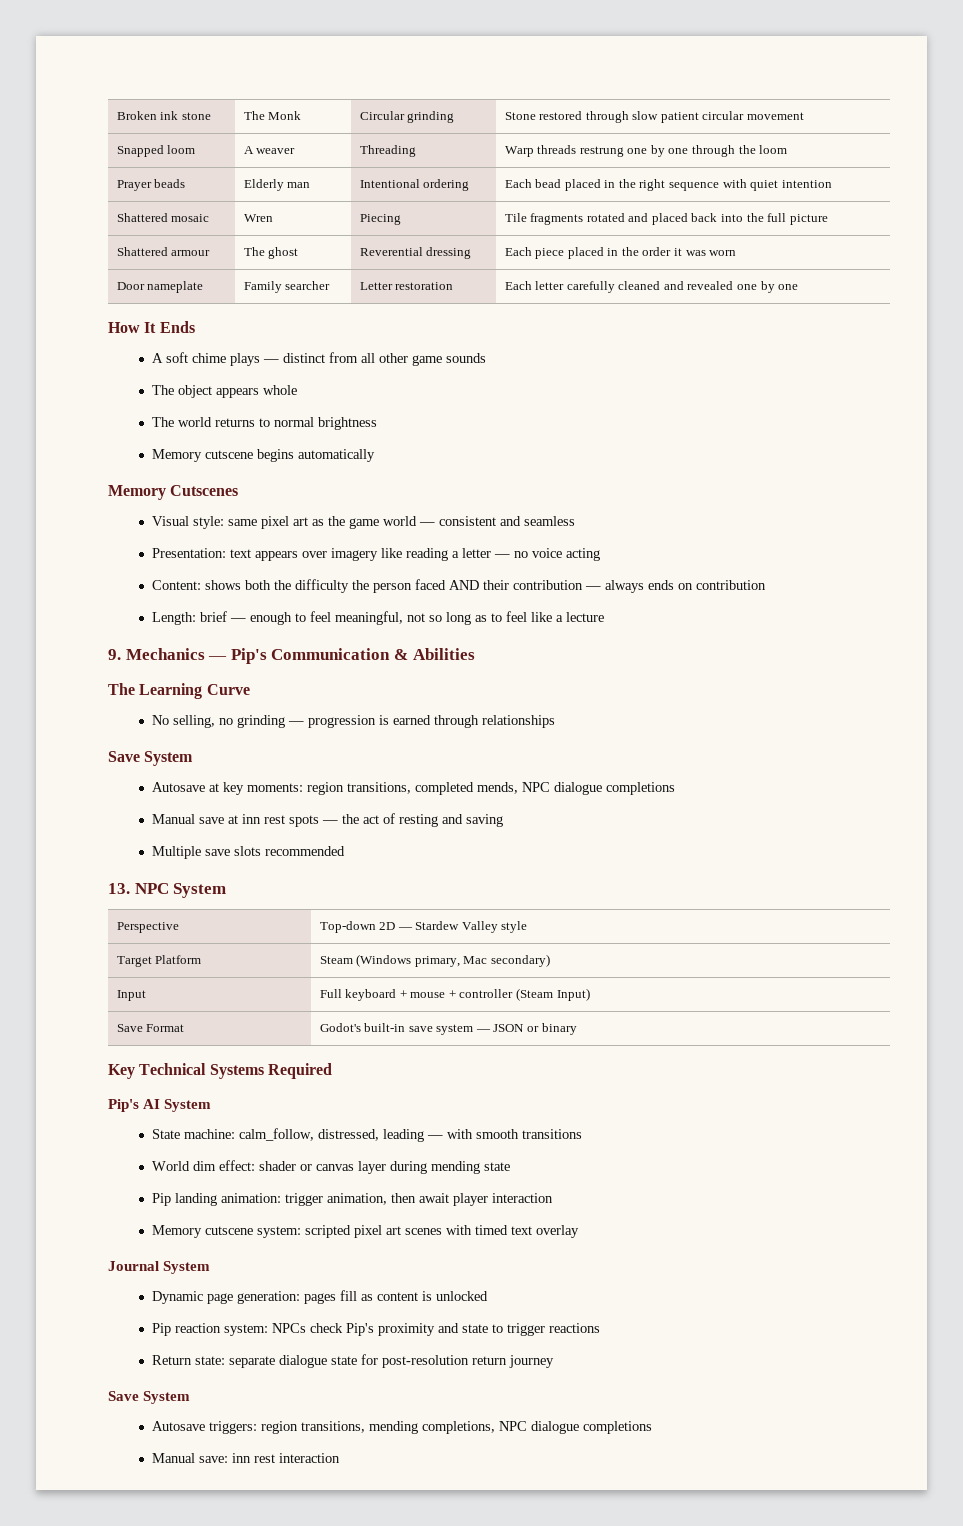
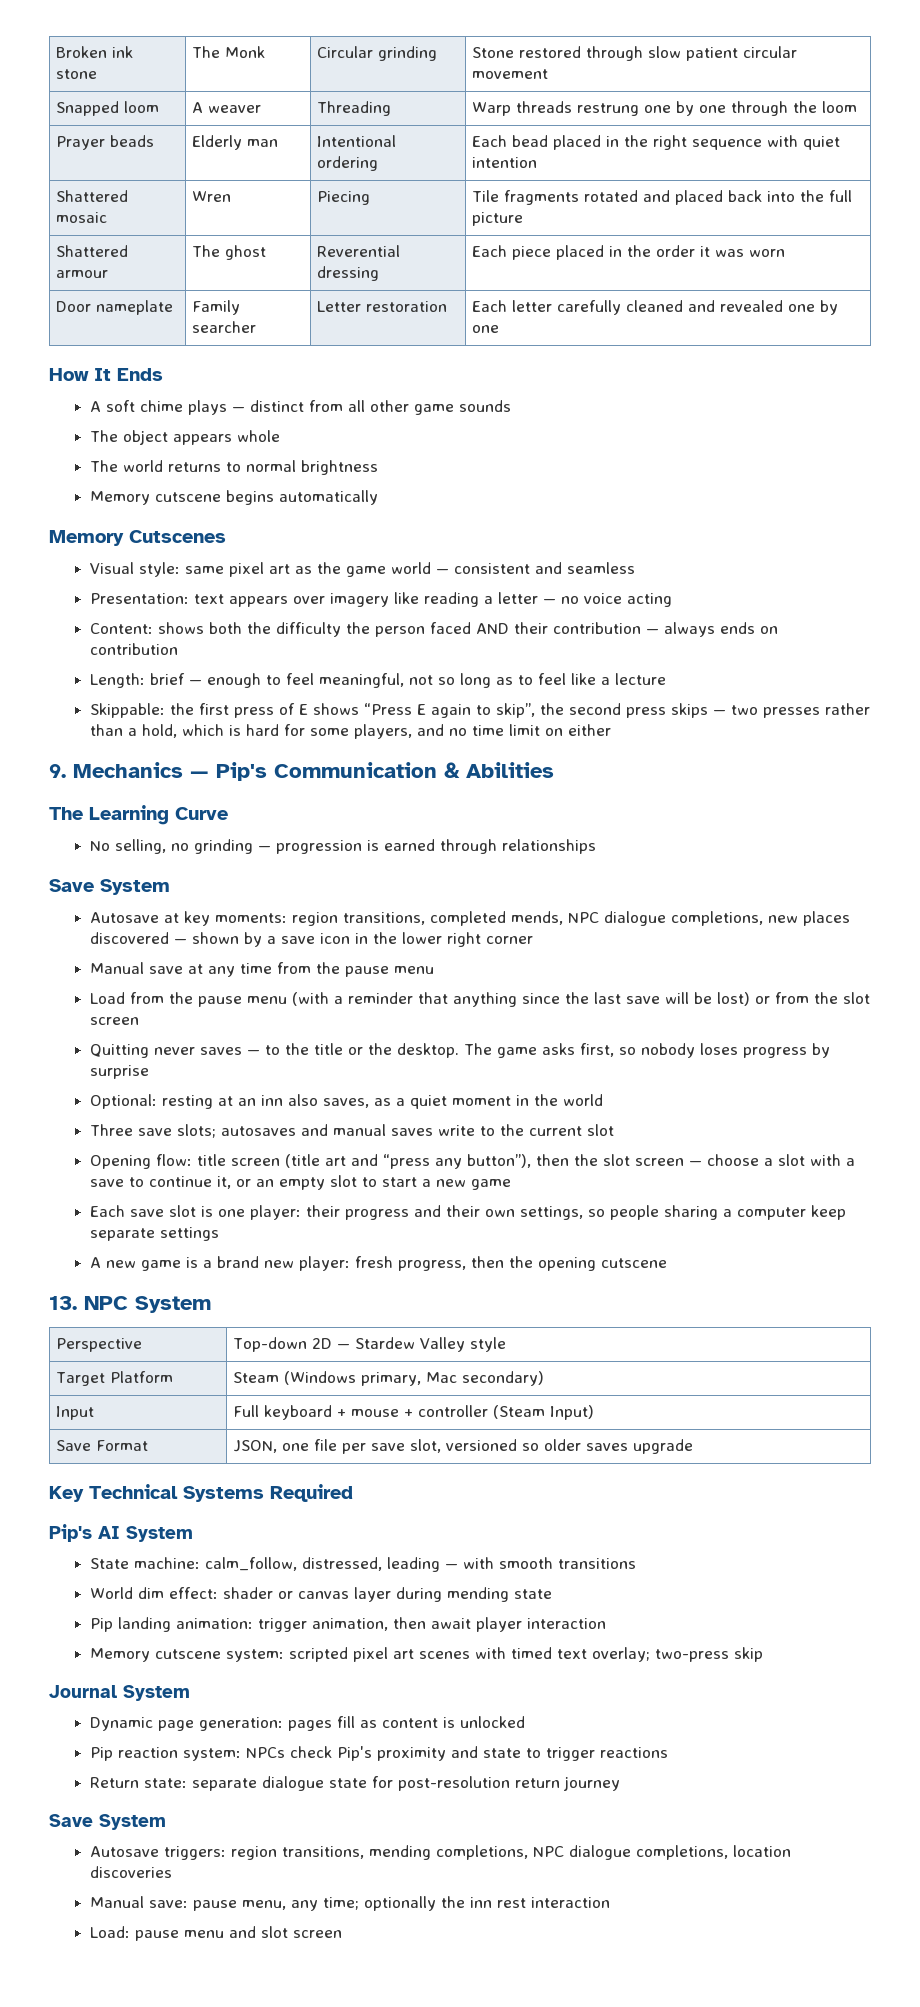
(605, 617) none -> [90,703,871,718] [90,724,612,739] // Skippable: the first press of E shows “Press E again to skip”, the second press skips — two presses rather than a hold, which is hard for some players, and no time limit on either
[606,782,676,795] [152,813,504,827] [152,846,346,859] completions // Manual save at inn rest spots — the act of resting and saving // Multiple save slots recommended -> [671,911,851,926] [90,932,534,947] [90,962,435,977] [90,992,871,1007] [90,1017,140,1025] [90,1043,831,1058] [90,1065,150,1079] [90,1094,604,1109] [90,1124,615,1138] [90,1154,856,1169] [90,1175,512,1190] [90,1205,847,1220] [90,1227,220,1241] [90,1256,668,1271] completions, new places discovered — shown by a save icon in the lower right corner // Manual save at any time from the pause menu // Load from the pause menu (with a reminder that anything since the last save will be lost) or from the slot screen // Quitting never saves — to the title or the desktop. The game asks first, so nobody loses progress by surprise // Optional: resting at an inn also saves, as a quiet moment in the world // Three save slots; autosaves and manual saves write to the current slot // Opening flow: title screen (title art and “press any button”), then the slot screen — choose a slot with a save to continue it, or an empty slot to start a new game // Each save slot is one player: their progress and their own settings, so people sharing a computer keep separate settings // A new game is a brand new player: fresh progress, then the opening cutscene
[319,1023,577,1035] Godot's built-in save system — JSON or binary -> [233,1439,694,1454] JSON, one file per save slot, versioned so older saves upgrade
[536,1225,580,1238] overlay -> [592,1647,764,1662] overlay; two-press skip
[583,1421,653,1434] completions -> [636,1845,792,1860] [90,1866,173,1878] completions, location discoveries
[232,1453,341,1463] inn rest interaction -> [193,1896,611,1911] [90,1926,343,1941] pause menu, any time; optionally the inn rest interaction // Load: pause menu and slot screen

